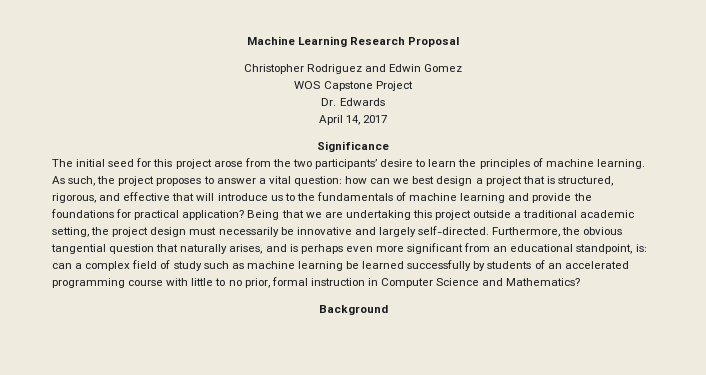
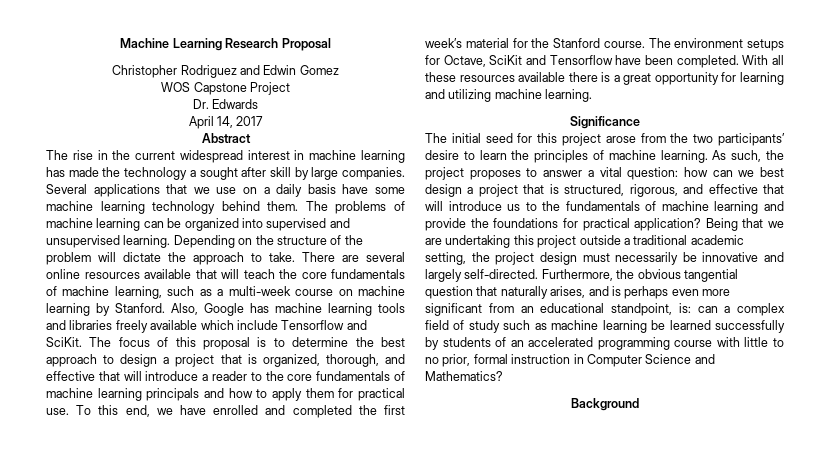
(388, 119) none -> [201,133,251,144] [46,150,405,163] [46,167,405,180] [46,184,405,197] [46,201,405,214] [46,218,350,231] [46,235,363,248] [46,252,405,265] [46,269,405,279] [46,286,406,299] [46,303,405,316] [46,320,367,333] [46,337,405,350] [46,354,405,367] [46,371,406,381] [46,388,405,401] [46,405,405,418] [425,38,784,51] [425,55,784,68] [425,72,784,85] [425,89,593,102] // Abstract // The rise in the current widespread interest in machine learning has made the technology a sought after skill by large companies. Several applications that we use on a daily basis have some machine learning technology behind them. The problems of machine learning can be organized into supervised and unsupervised learning. Depending on the structure of the problem will dictate the approach to take. There are several online resources available that will teach the core fundamentals of machine learning, such as a multi-week course on machine learning by Stanford. Also, Google has machine learning tools and libraries freely available which include Tensorflow and SciKit. The focus of this proposal is to determine the best approach to design a project that is organized, thorough, and effective that will introduce a reader to the core fundamentals of machine learning principals and how to apply them for practical use. To this end, we have enrolled and completed the first week’s material for the Stanford course. The environment setups for Octave, SciKit and Tensorflow have been completed. With all these resources available there is a great opportunity for learning and utilizing machine learning.

